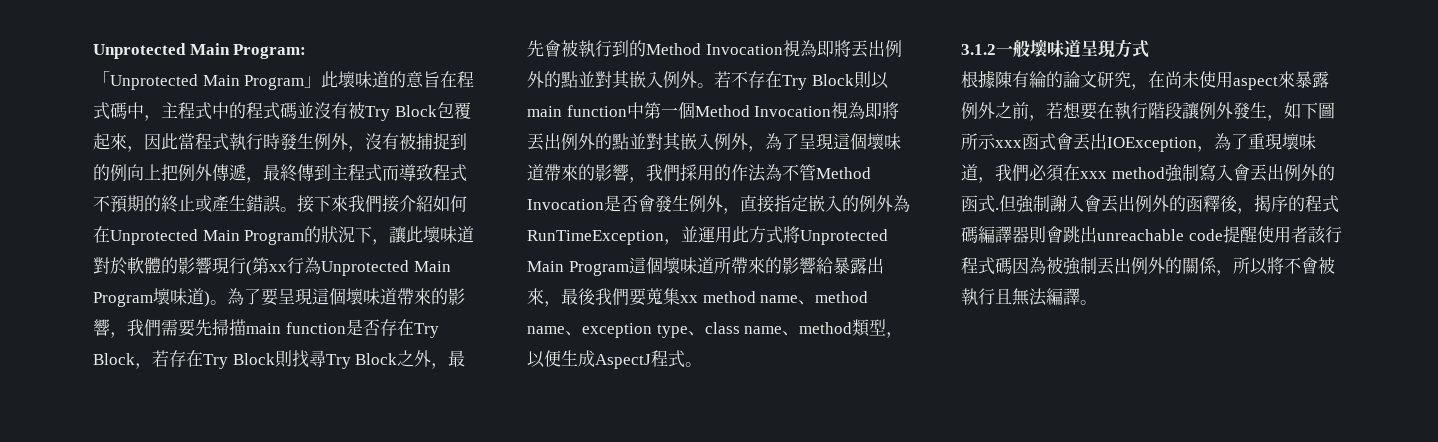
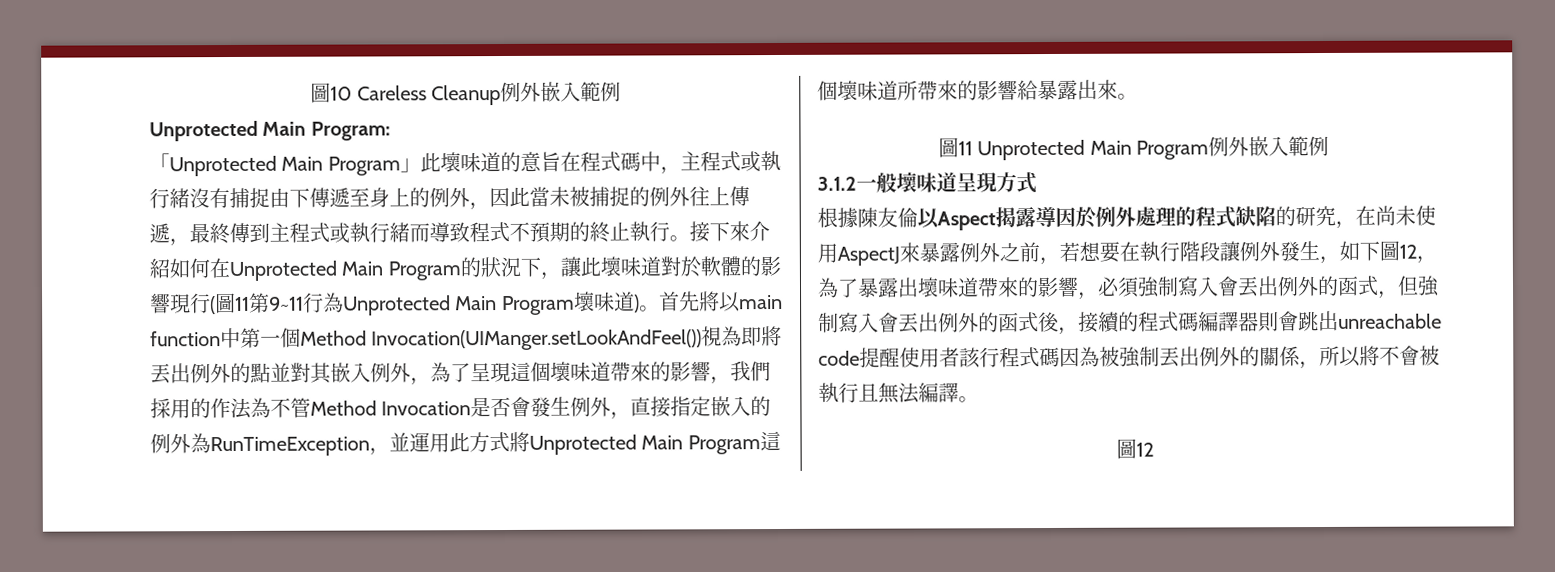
(93, 51) none -> [310,81,621,106] 圖10 Careless Cleanup例外嵌入範例 //
[212,102,471,121] [93,132,467,152] [93,164,212,181] 中的程式碼並沒有被Try Block包覆起來，因此當程式執行時發生例外，沒有被捕捉到的例向上把例外 -> [739,150,781,173] [149,186,730,211] 或執行緒沒有捕捉由下傳遞至身上的例外，因此當未被捕捉的例外往上
(382, 173) none -> [329,222,410,244] 或執行緒
[195,195,281,213] 或產生錯誤 -> [629,221,670,242] 執行
[348,195,399,213] 我們接 -> (750, 231) none
[252,257,287,274] 第xx -> [215,292,304,314] 圖11第9~11
[227,288,465,306] [93,319,439,338] [93,350,466,369] [527,40,902,58] [527,70,871,90] 為了要呈現這個壞味道帶來的影響，我們需要先掃描main function是否存在Try Block，若存在Try Block則找尋Try Block之外，最先會被執行到的Method Invocation視為即將丟出例外的點並對其嵌入例外。若不存在Try Block則 -> [658,291,720,312] 首先將
[754,106,832,117] Invocation -> [371,329,703,351] Invocation(UIManger.setLookAndFeel())
[544,288,869,307] [527,319,904,338] [527,350,702,369] ，最後我們要蒐集xx method name、method name、exception type、class name、method類型，以便生成AspectJ程式。 -> [1117,93,1138,100] [937,135,1330,161] 。 // 圖11 Unprotected Main Program例外嵌入範例
[1012,71,1097,88] 有綸的論文 -> [877,205,1296,231] 友倫以Aspect揭露導因於例外處理的程式缺陷的
[1233,76,1278,90] aspect -> [837,246,900,266] AspectJ
[961,133,1316,152] [961,163,1335,183] [961,194,1288,214] 所示xxx函式會丟出IOException，為了重現壞味道，我們必須在xxx method強制寫入會丟出例外的函式.但強制謝入會丟出例外的函釋後，揭序 -> [1399,244,1437,264] [817,275,1440,300] [818,311,1121,335] 12，為了暴露出壞味道帶來的影響，必須強制寫入會丟出例外的函式，但強制寫入會丟出例外的函式後，接續
(1097, 302) none -> [1115,438,1154,459] // 圖12

